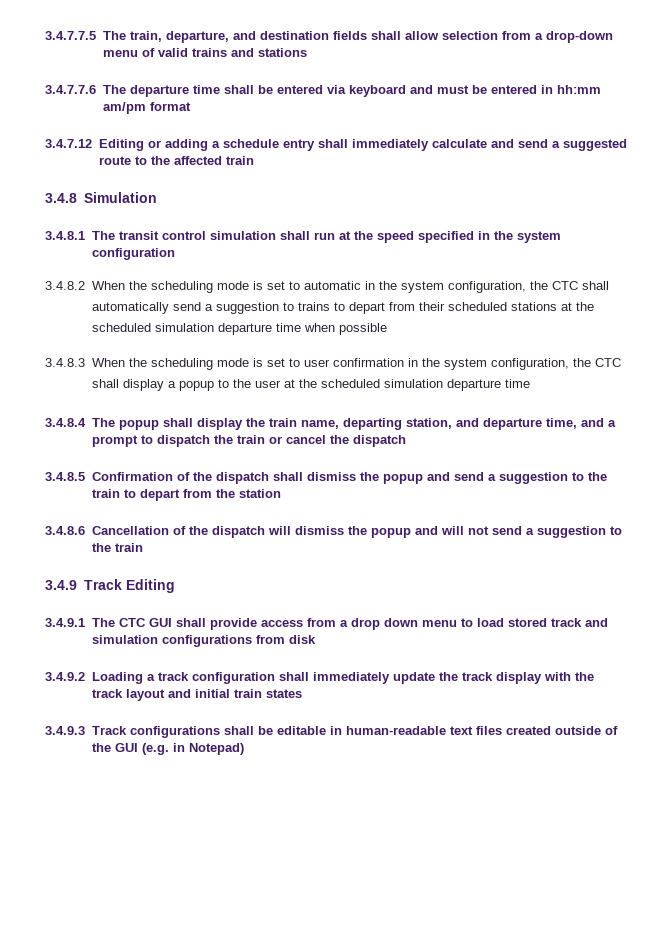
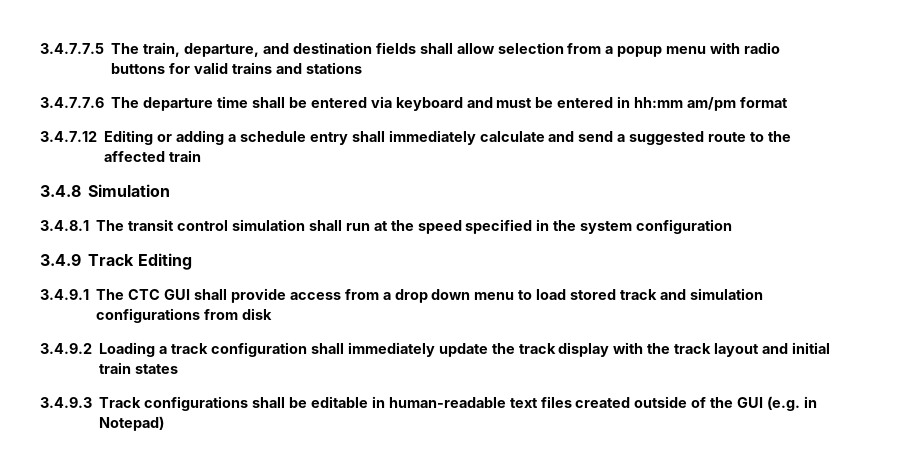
[545,31,613,43] [102,48,155,57] drop-down menu of -> [617,42,781,57] [111,63,191,74] popup menu with radio buttons for
[45,281,609,293] [91,302,594,314] [91,323,387,335] [45,358,621,370] [91,379,530,391] [45,418,616,430] [91,435,406,447] [45,472,607,484] [91,489,281,501] [45,526,622,538] [91,543,143,552] // 3.4.8.2 When the scheduling mode is set to automatic in the system configuration, the CTC shall automatically send a suggestion to trains to depart from their scheduled stations at the scheduled simulation departure time when possible // 3.4.8.3 When the scheduling mode is set to user confirmation in the system configuration, the CTC shall display a popup to the user at the scheduled simulation departure time // 3.4.8.4 The popup shall display the train name, departing station, and departure time, and a prompt to dispatch the train or cancel the dispatch // 3.4.8.5 Confirmation of the dispatch shall dismiss the popup and send a suggestion to the train to depart from the station // 3.4.8.6 Cancellation of the dispatch will dismiss the popup and will not send a suggestion to the train -> (733, 226) none

